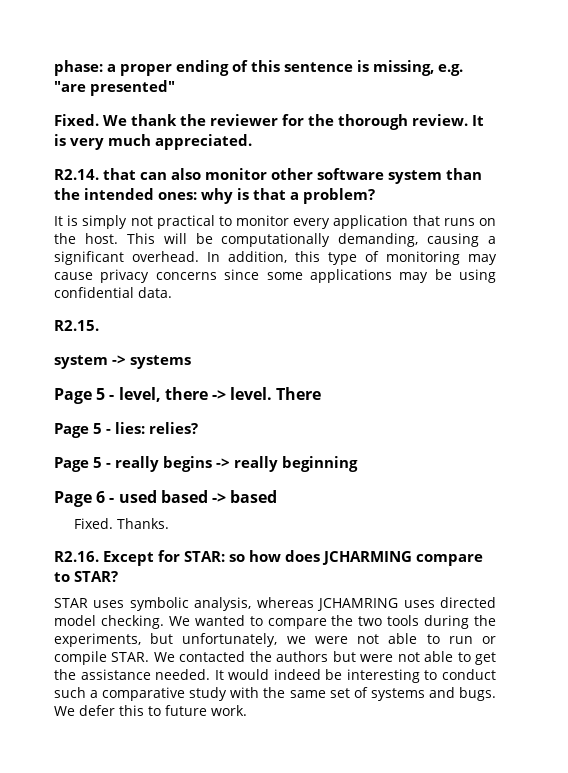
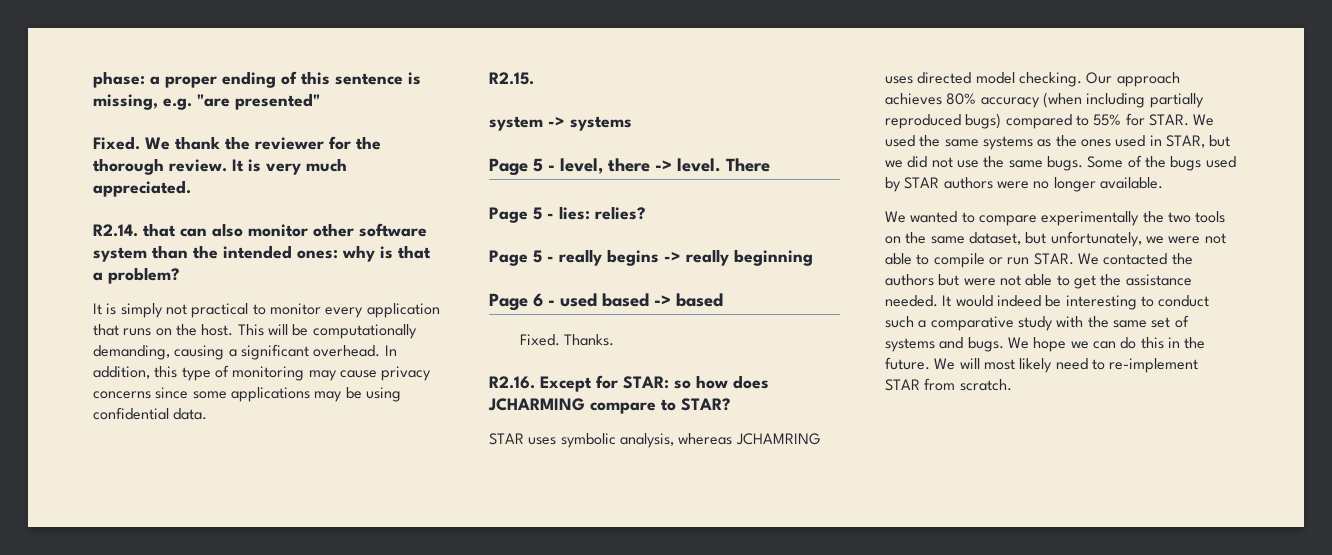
(164, 622) none -> [1086,72,1180,87] [885,92,1204,108] [885,113,1215,129] [885,135,1231,150] [885,155,1236,171] [885,177,1163,192] Our approach achieves 80% accuracy (when including partially reproduced bugs) compared to 55% for STAR. We used the same systems as the ones used in STAR, but we did not use the same bugs. Some of the bugs used by STAR authors were no longer available. //
(327, 623) none -> [1041,211,1140,226] experimentally
[424,615,496,629] [54,633,141,647] during the experiments, -> [885,232,1021,245] on the same dataset,
[448,636,497,644] [54,651,107,665] run or compile -> [933,253,1030,268] compile or run
[79,705,247,716] defer this to future work. -> [1033,337,1206,352] [885,357,1199,373] [885,378,1012,391] hope we can do this in the future. We will most likely need to re-implement STAR from scratch.

